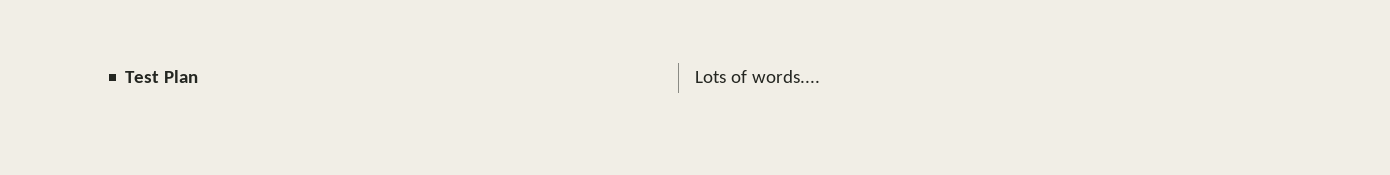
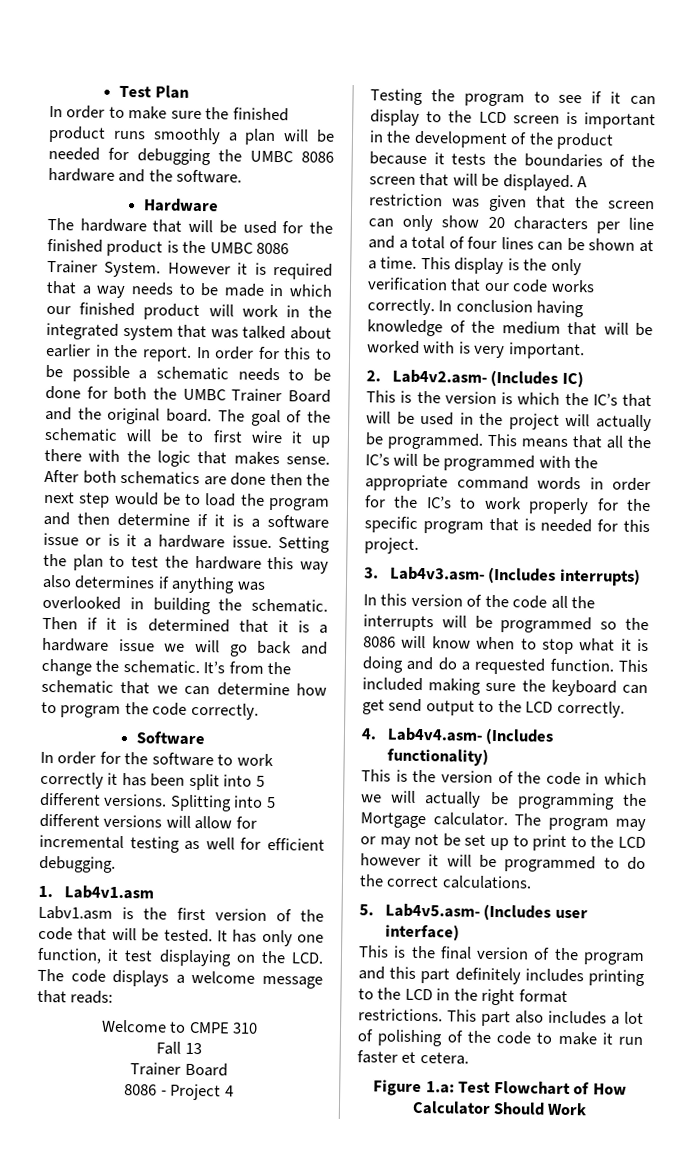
[695,70,820,83] Lots of words.... -> [49,105,289,122] [48,125,335,146] [48,146,334,166] [48,167,243,184] [143,198,220,213] [47,217,334,235] [47,238,290,257] [47,259,333,280] [46,280,333,299] [46,302,332,321] [46,322,332,341] [46,343,332,362] [45,364,331,383] [45,385,331,403] [45,406,331,427] [44,427,330,448] [44,448,330,467] [44,469,330,486] [44,491,330,511] [43,511,329,529] [43,532,330,553] [43,553,329,574] [42,574,266,594] [42,595,328,615] [42,616,328,634] [42,637,328,657] [41,658,292,676] [41,679,327,697] [41,701,259,720] [136,731,206,746] [40,751,274,767] [40,771,265,791] [39,792,276,812] [39,813,257,830] [39,834,325,853] [39,855,116,873] [38,885,155,900] [38,905,324,922] [38,926,324,947] [37,947,324,967] [37,968,323,989] [37,989,114,1004] [100,1019,259,1034] [156,1041,202,1055] [130,1062,228,1077] [124,1083,234,1101] [370,88,656,107] [370,109,656,130] [369,130,615,150] [369,151,655,168] [369,172,588,192] [369,193,655,212] [368,214,654,234] [368,235,654,253] [368,256,582,276] [367,277,595,293] [367,298,585,318] [367,319,653,337] [367,340,585,360] [366,369,584,388] [366,390,652,408] [366,411,652,432] [365,432,652,450] [365,453,599,472] [365,474,651,492] [365,495,651,515] [364,516,650,534] [364,537,419,554] [364,566,641,586] [363,593,596,609] [363,614,649,634] [363,635,649,655] [362,656,648,675] [362,677,648,697] [362,698,625,718] [361,727,555,745] [387,747,490,766] [361,769,647,786] [361,790,647,810] [360,812,646,832] [360,833,646,851] [360,853,646,873] [359,874,532,890] [359,903,588,921] [385,923,461,941] [358,945,645,966] [358,966,645,987] [358,987,568,1006] [358,1008,644,1027] [357,1029,643,1047] [357,1050,469,1065] [373,1079,627,1097] [411,1100,588,1116] In order to make sure the finished product runs smoothly a plan will be needed for debugging the UMBC 8086 hardware and the software. // Hardware // The hardware that will be used for the finished product is the UMBC 8086 Trainer System. However it is required that a way needs to be made in which our finished product will work in the integrated system that was talked about earlier in the report. In order for this to be possible a schematic needs to be done for both the UMBC Trainer Board and the original board. The goal of the schematic will be to first wire it up there with the logic that makes sense. After both schematics are done then the next step would be to load the program and then determine if it is a software issue or is it a hardware issue. Setting the plan to test the hardware this way also determines if anything was overlooked in building the schematic. Then if it is determined that it is a hardware issue we will go back and change the schematic. It’s from the schematic that we can determine how to program the code correctly. // Software // In order for the software to work correctly it has been split into 5 different versions. Splitting into 5 different versions will allow for incremental testing as well for efficient debugging. // 1. Lab4v1.asm // Labv1.asm is the first version of the code that will be tested. It has only one function, it test displaying on the LCD. The code displays a welcome message that reads: // Welcome to CMPE 310 // Fall 13 // Trainer Board // 8086 - Project 4 // Testing the program to see if it can display to the LCD screen is important in the development of the product because it tests the boundaries of the screen that will be displayed. A restriction was given that the screen can only show 20 characters per line and a total of four lines can be shown at a time. This display is the only verification that our code works correctly. In conclusion having knowledge of the medium that will be worked with is very important. // 2. Lab4v2.asm- (Includes IC) // This is the version is which the IC’s that will be used in the project will actually be programmed. This means that all the IC’s will be programmed with the appropriate command words in order for the IC’s to work properly for the specific program that is needed for this project. // 3. Lab4v3.asm- (Includes interrupts) // In this version of the code all the interrupts will be programmed so the 8086 will know when to stop what it is doing and do a requested function. This included making sure the keyboard can get send output to the LCD correctly. // 4. Lab4v4.asm- (Includes functionality) // This is the version of the code in which we will actually be programming the Mortgage calculator. The program may or may not be set up to print to the LCD however it will be programmed to do the correct calculations. // 5. Lab4v5.asm- (Includes user interface) // This is the final version of the program and this part definitely includes printing to the LCD in the right format restrictions. This part also includes a lot of polishing of the code to make it run faster et cetera. // Figure 1.a: Test Flowchart of How Calculator Should Work

